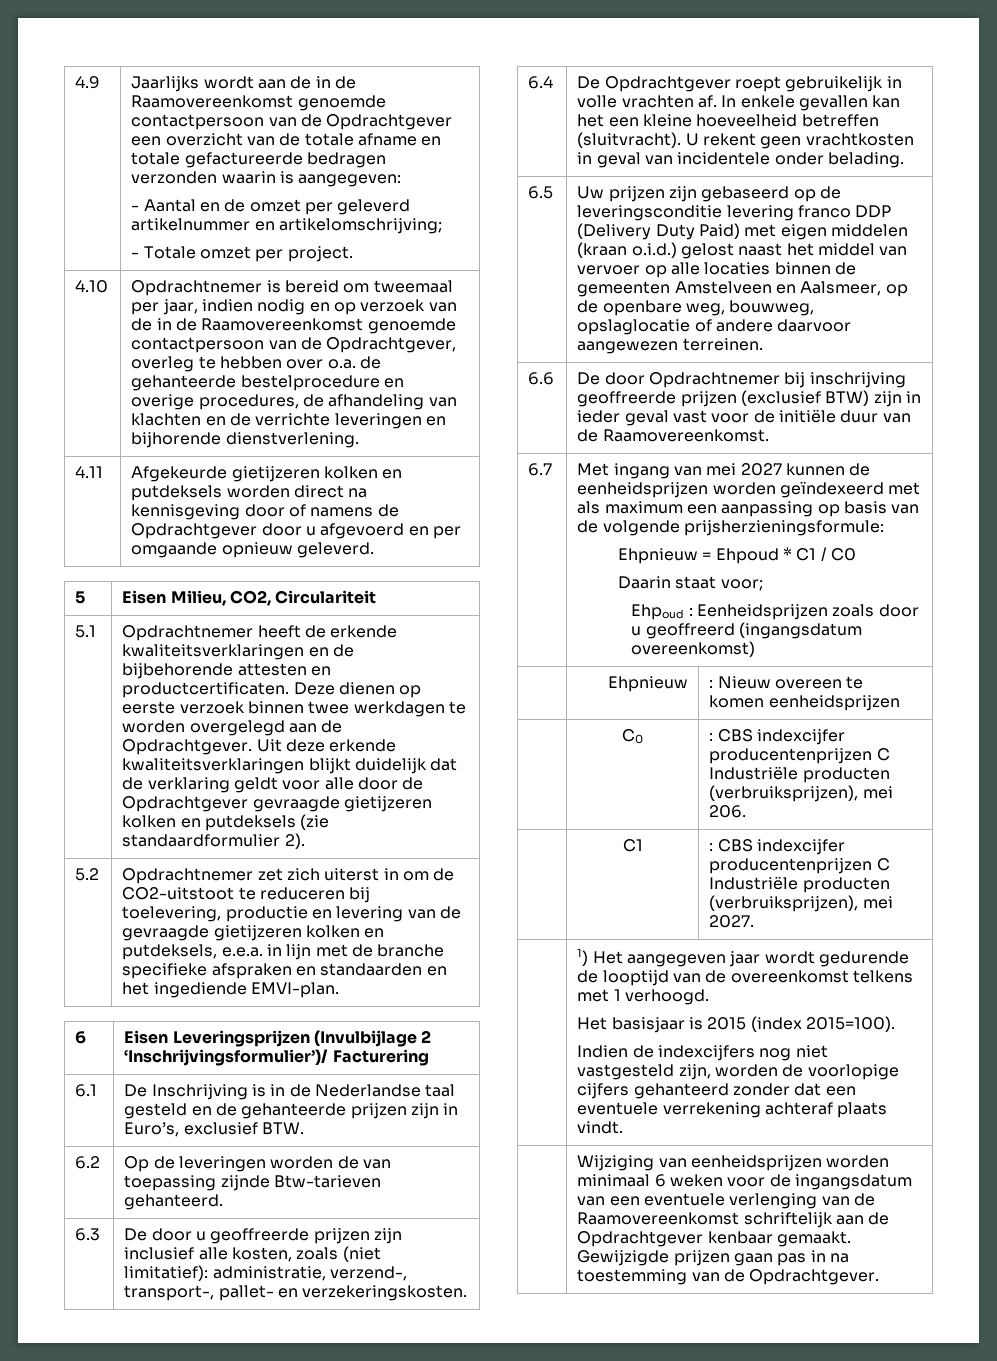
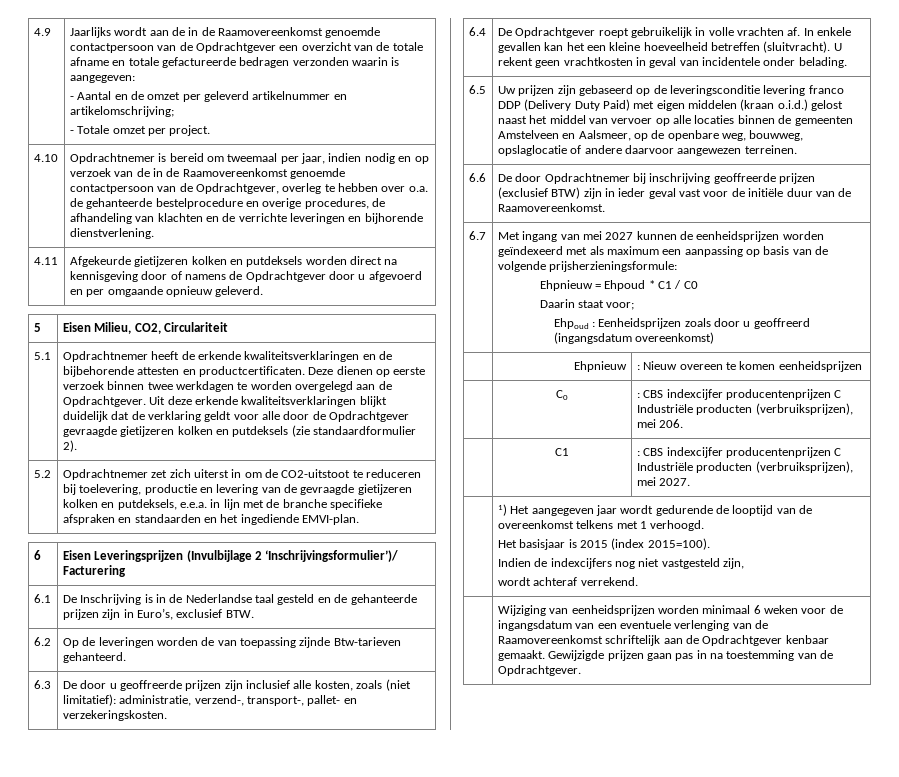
[715,1064,899,1080] [577,1083,856,1099] [577,1102,888,1118] [577,1121,624,1134] worden de voorlopige cijfers gehanteerd zonder dat een eventuele verrekening achteraf plaats vindt. -> [497,577,638,586] // wordt achteraf verrekend.

